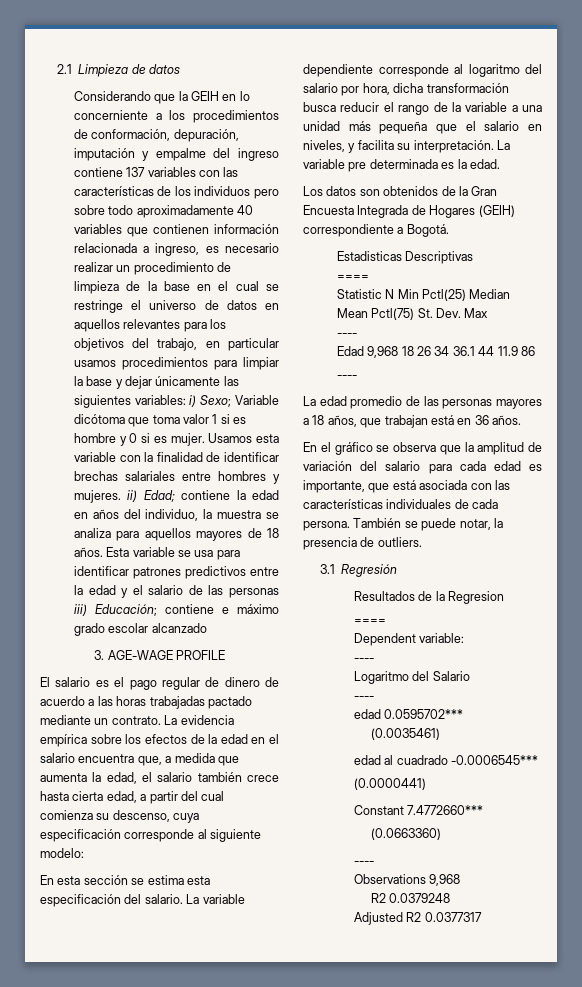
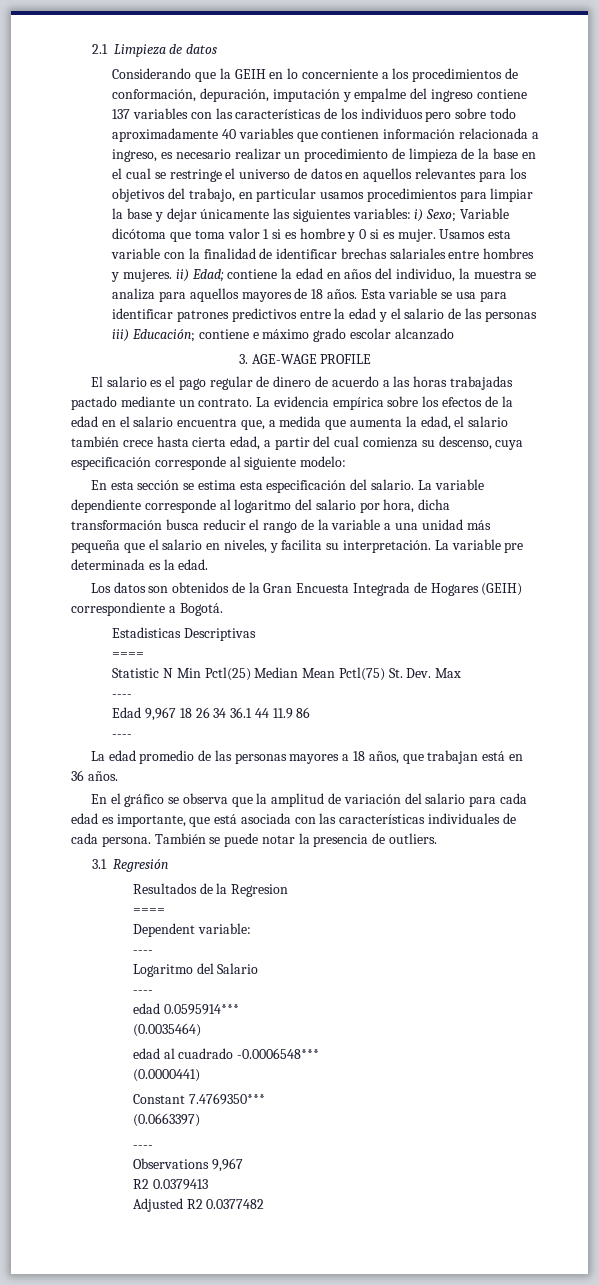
[367,346,399,358] 9,968 -> [144,707,176,721] 9,967
[459,519,491,530] notar, -> [261,835,295,844] notar
[384,709,464,719] [370,728,440,740] 0.0595702*** // (0.0035461) -> [163,1004,239,1015] [132,1023,201,1037] 0.0595914*** // (0.0035464)
[451,755,539,765] -0.0006545*** -> [237,1048,320,1059] -0.0006548***
[407,805,484,815] [370,828,441,840] 7.4772660*** // (0.0663360) -> [188,1093,265,1105] [132,1113,200,1127] 7.4769350*** // (0.0663397)
[429,874,461,886] [370,893,451,903] 9,968 // R2 0.0379248 -> [211,1158,243,1172] [132,1179,208,1190] 9,967 // R2 0.0379413
[424,912,482,922] 0.0377317 -> [206,1199,265,1209] 0.0377482

